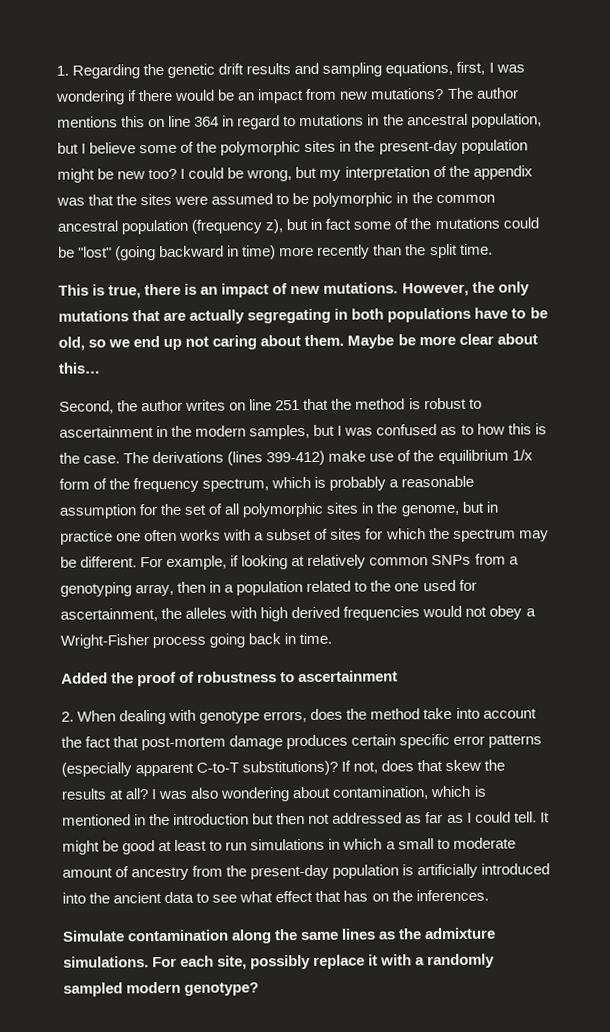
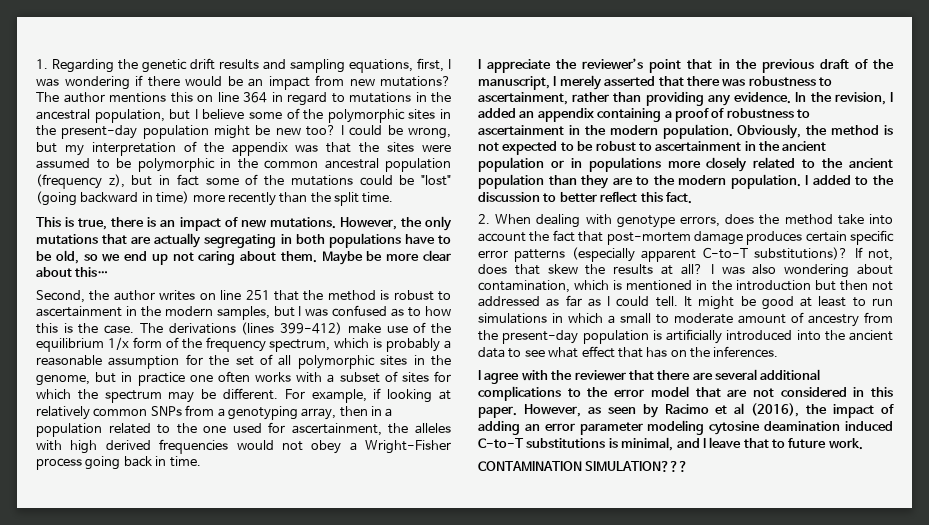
[61,672,135,684] Added the -> [478,58,894,73] [478,75,832,90] [478,92,893,106] [478,108,672,122] I appreciate the reviewer’s point that in the previous draft of the manuscript, I merely asserted that there was robustness to ascertainment, rather than providing any evidence. In the revision, I added an appendix containing a
(399, 676) none -> [568,124,893,139] [478,141,827,155] [478,157,894,172] [478,174,894,189] [478,191,692,204] in the modern population. Obviously, the method is not expected to be robust to ascertainment in the ancient population or in populations more closely related to the ancient population than they are to the modern population. I added to the discussion to better reflect this fact.
[62,927,497,944] [63,953,496,970] [63,981,260,997] Simulate contamination along the same lines as the admixture simulations. For each site, possibly replace it with a randomly sampled modern genotype? -> [478,369,821,384] [478,386,893,401] [478,403,895,418] [478,420,893,435] [478,437,863,451] [478,461,689,472] I agree with the reviewer that there are several additional complications to the error model that are not considered in this paper. However, as seen by Racimo et al (2016), the impact of adding an error parameter modeling cytosine deamination induced C-to-T substitutions is minimal, and I leave that to future work. // CONTAMINATION SIMULATION???

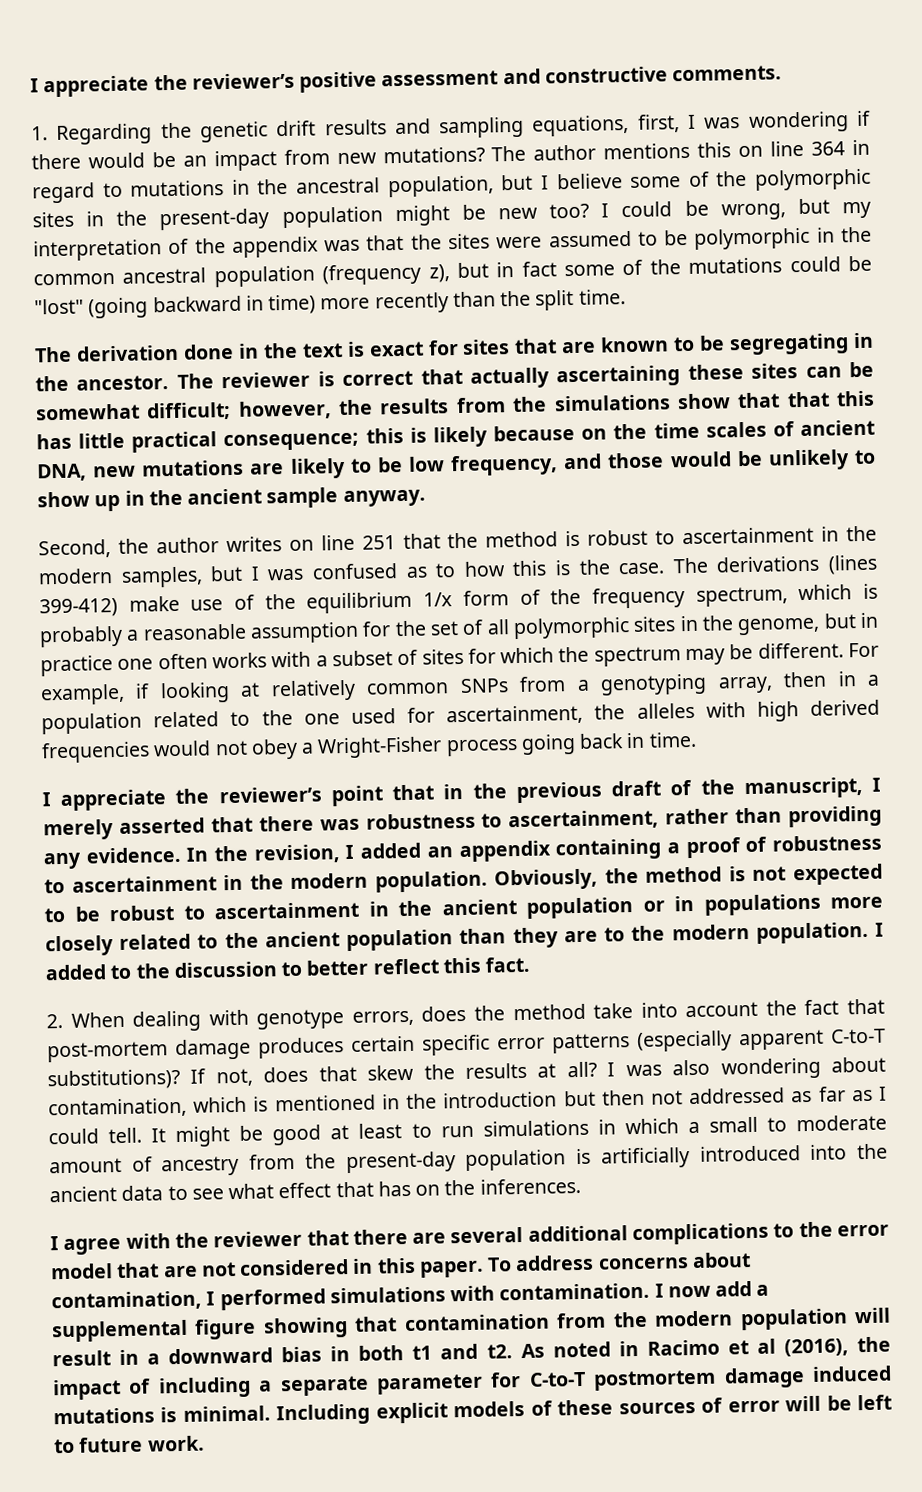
(36, 64) none -> [30,65,783,98] I appreciate the reviewer’s positive assessment and constructive comments. //
[36,216,452,231] [36,233,451,248] [36,250,452,265] [36,267,110,277] This is true, there is an impact of new mutations. However, the only mutations that are actually segregating in both populations have to be old, so we end up not caring about them. Maybe be more clear about this… -> [34,332,874,363] [35,361,874,392] [35,390,876,421] [36,419,876,453] [37,449,876,482] [37,487,426,512] The derivation done in the text is exact for sites that are known to be segregating in the ancestor. The reviewer is correct that actually ascertaining these sites can be somewhat difficult; however, the results from the simulations show that that this has little practical consequence; this is likely because on the time scales of ancient DNA, new mutations are likely to be low frequency, and those would be unlikely to show up in the ancient sample anyway.
[523,404,659,418] However, as seen by -> [487,1252,751,1272] [51,1280,770,1312] [51,1307,892,1343] [52,1340,639,1367] To address concerns about contamination, I performed simulations with contamination. I now add a supplemental figure showing that contamination from the modern population will result in a downward bias in both t1 and t2. As noted in
[478,420,893,435] [478,437,769,451] adding an error parameter modeling cytosine deamination induced C-to-T substitutions is minimal, and I leave that -> [157,1365,892,1399] [53,1394,892,1426] including a separate parameter for C-to-T postmortem damage induced mutations is minimal. Including explicit models of these sources of error will be left
[478,461,689,472] // CONTAMINATION SIMULATION??? -> (205, 1443) none

